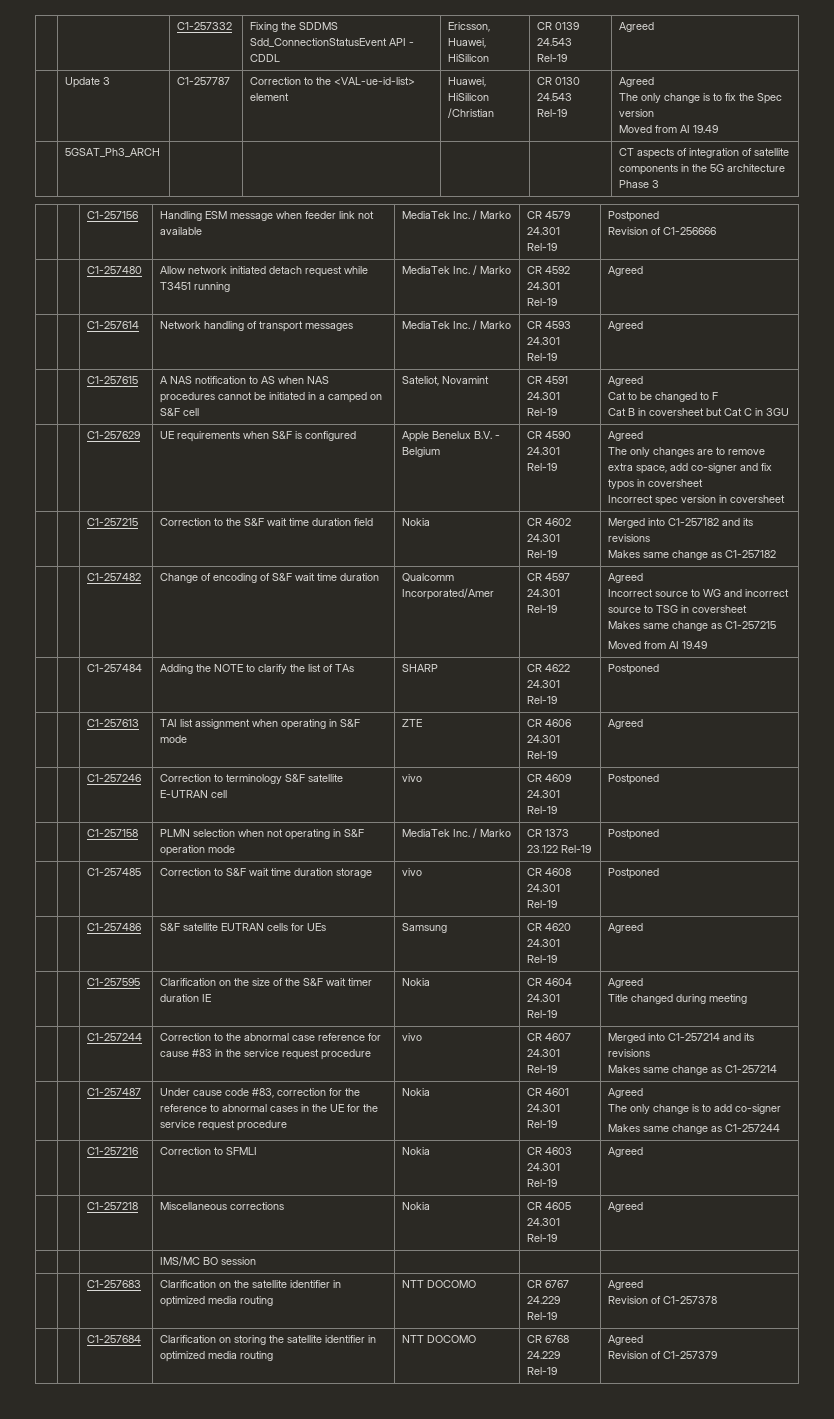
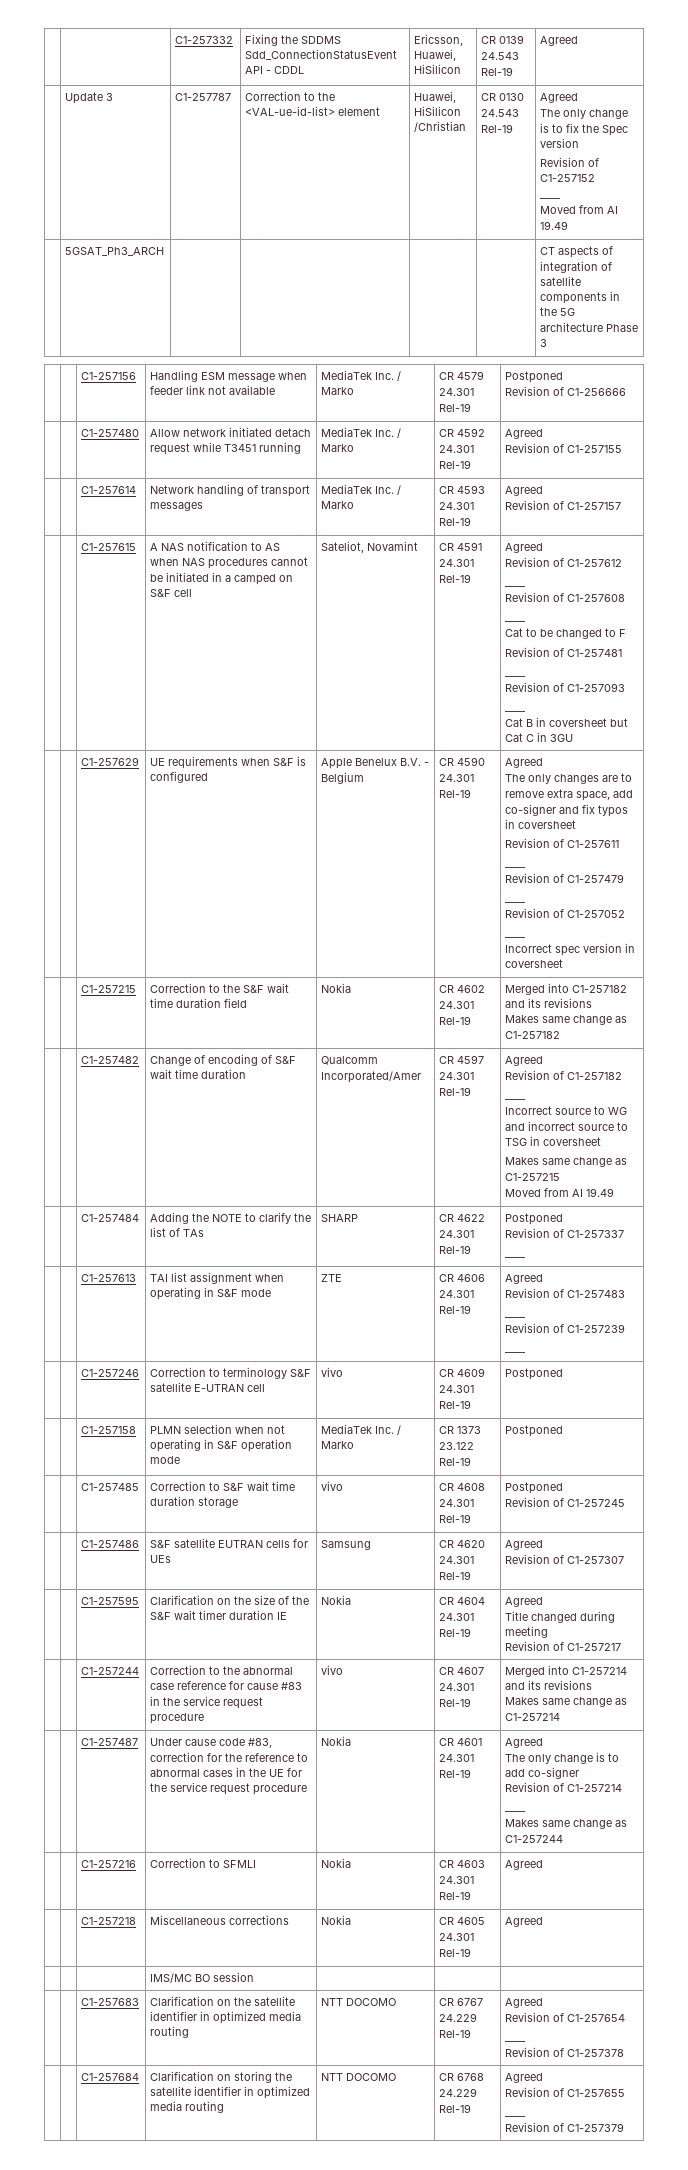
(655, 113) none -> [540,157,600,167] [540,174,596,182] [540,198,562,199] // Revision of C1-257152 // ____
(644, 271) none -> [505,443,623,453] // Revision of C1-257155
(644, 326) none -> [505,500,622,510] // Revision of C1-257157
(644, 381) none -> [505,557,623,567] [505,586,527,587] [505,592,626,602] [505,621,527,622] // Revision of C1-257612 // ____ // Revision of C1-257608 // ____
(719, 396) none -> [505,647,623,657] [505,676,527,677] [505,682,626,692] [505,711,527,712] // Revision of C1-257481 // ____ // Revision of C1-257093 // ____
(704, 483) none -> [505,838,620,848] [505,867,527,868] [505,873,625,883] [505,902,527,903] [505,908,626,918] [505,937,527,938] // Revision of C1-257611 // ____ // Revision of C1-257479 // ____ // Revision of C1-257052 // ____
(644, 578) none -> [505,1070,623,1080] [505,1099,527,1100] // Revision of C1-257182 // ____
(660, 669) none -> [505,1228,625,1238] [505,1257,527,1258] // Revision of C1-257337 // ____
(644, 724) none -> [505,1288,626,1298] [505,1317,527,1318] [505,1323,626,1333] [505,1352,527,1353] // Revision of C1-257483 // ____ // Revision of C1-257239 // ____
(660, 873) none -> [505,1497,626,1507] // Revision of C1-257245
(644, 928) none -> [505,1554,625,1564] // Revision of C1-257307
(748, 999) none -> [505,1641,622,1651] // Revision of C1-257217
(782, 1109) none -> [505,1782,623,1792] [505,1811,527,1812] // Revision of C1-257214 // ____
(644, 1285) none -> [505,2012,626,2022] [505,2041,527,2042] // Revision of C1-257654 // ____
(644, 1340) none -> [505,2087,626,2097] [505,2116,527,2117] // Revision of C1-257655 // ____

